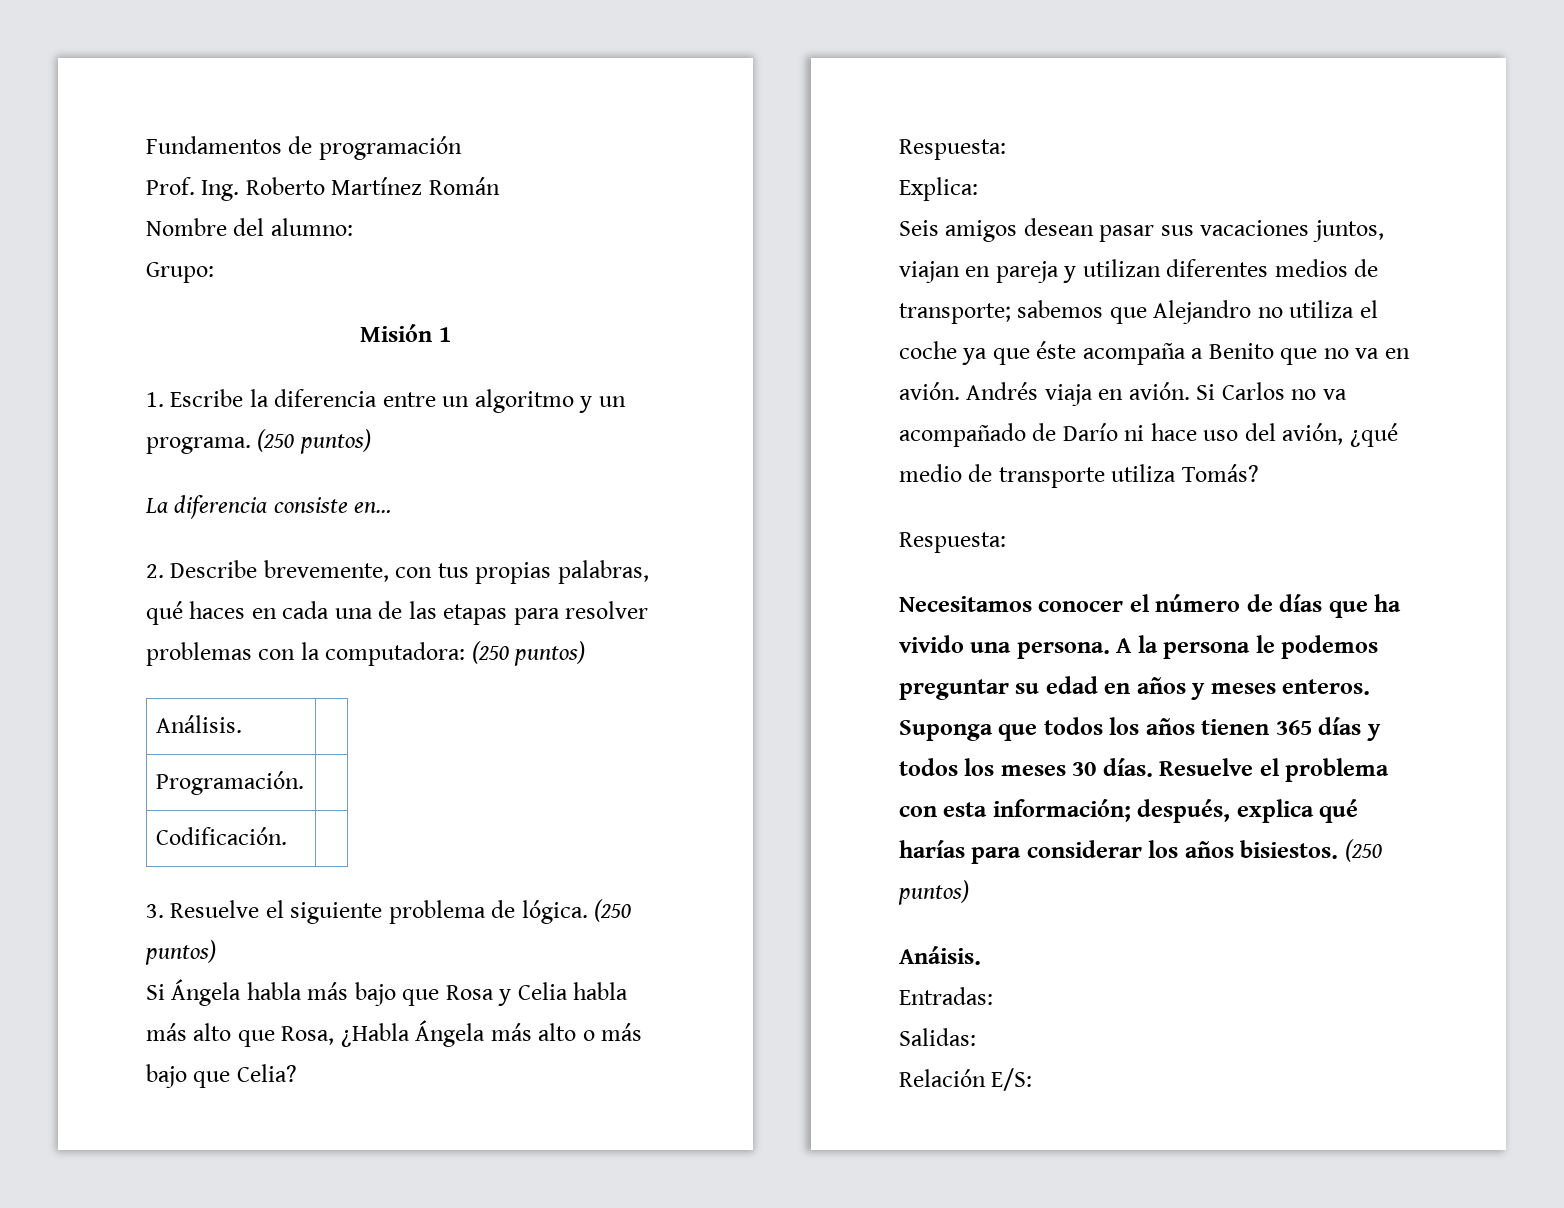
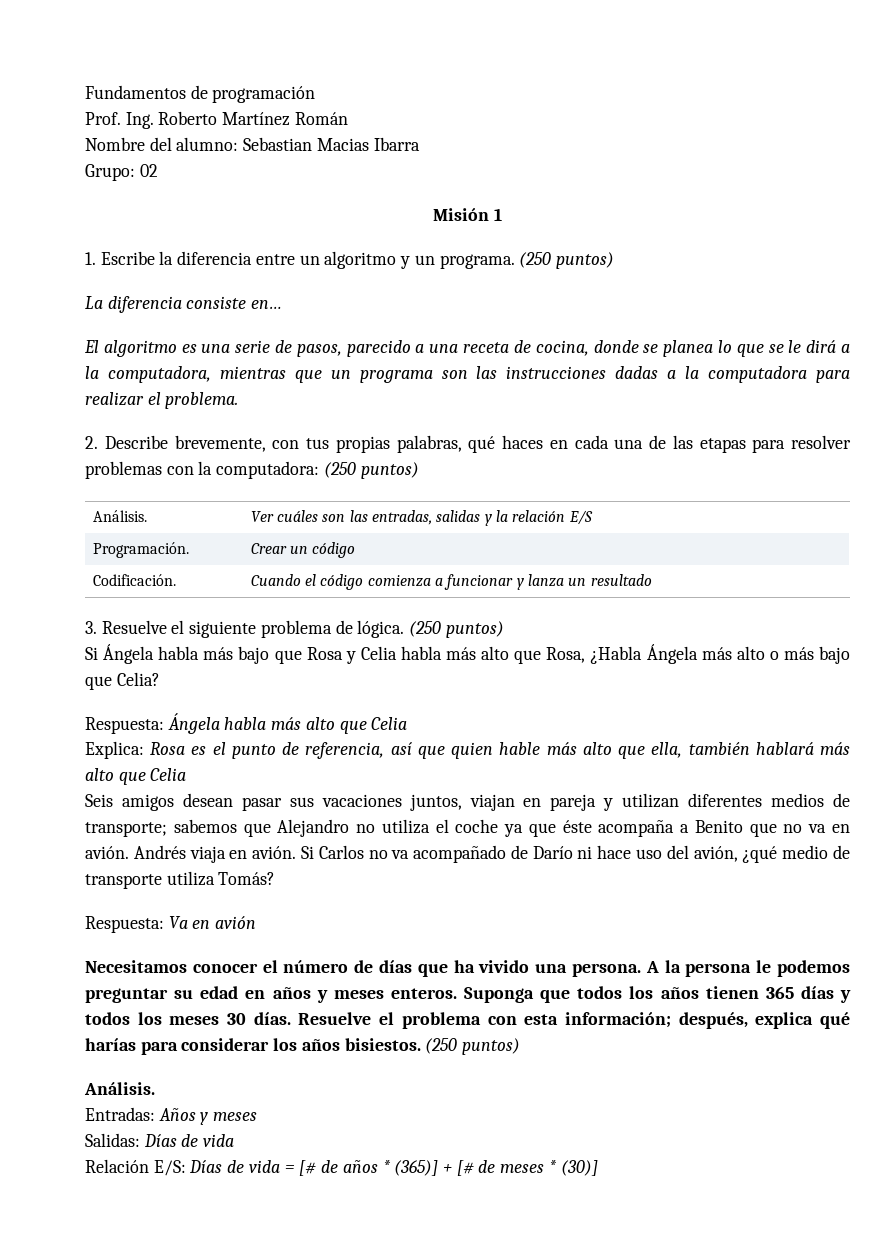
(353, 227) none -> [243,137,420,151] Sebastian Macias Ibarra
(214, 272) none -> [139,164,158,177] 02
(392, 507) none -> [84,340,851,357] [85,366,850,383] [85,392,239,409] // El algoritmo es una serie de pasos, parecido a una receta de cocina, donde se planea lo que se le dirá a la computadora, mientras que un programa son las instrucciones dadas a la computadora para realizar el problema.
[156,771,305,795] [156,827,288,845] // Programación. | // Codificación. | -> [250,510,593,526] [92,542,189,558] [250,542,356,558] [92,574,176,586] [250,574,652,590] Ver cuáles son las entradas, salidas y la relación E/S // Programación. | Crear un código // Codificación. | Cuando el código comienza a funcionar y lanza un resultado
[899,177,978,201] // Explica: -> [167,713,408,734] [85,741,851,759] [85,768,187,785] Ángela habla más alto que Celia // Explica: Rosa es el punto de referencia, así que quien hable más alto que ella, también hablará más alto que Celia
(1006, 542) none -> [168,916,257,929] Va en avión
[899,946,981,965] Anáisis. -> [84,1082,155,1095] Análisis.
[899,1028,976,1046] [899,1068,1033,1091] // Salidas: // Relación E/S: -> [158,1107,258,1125] [85,1133,235,1147] [85,1159,598,1176] Años y meses // Salidas: Días de vida // Relación E/S: Días de vida = [# de años * (365)] + [# de meses * (30)]

